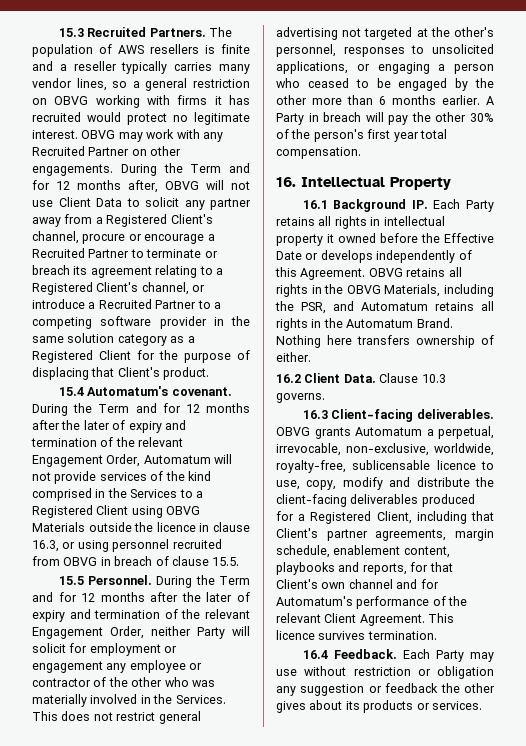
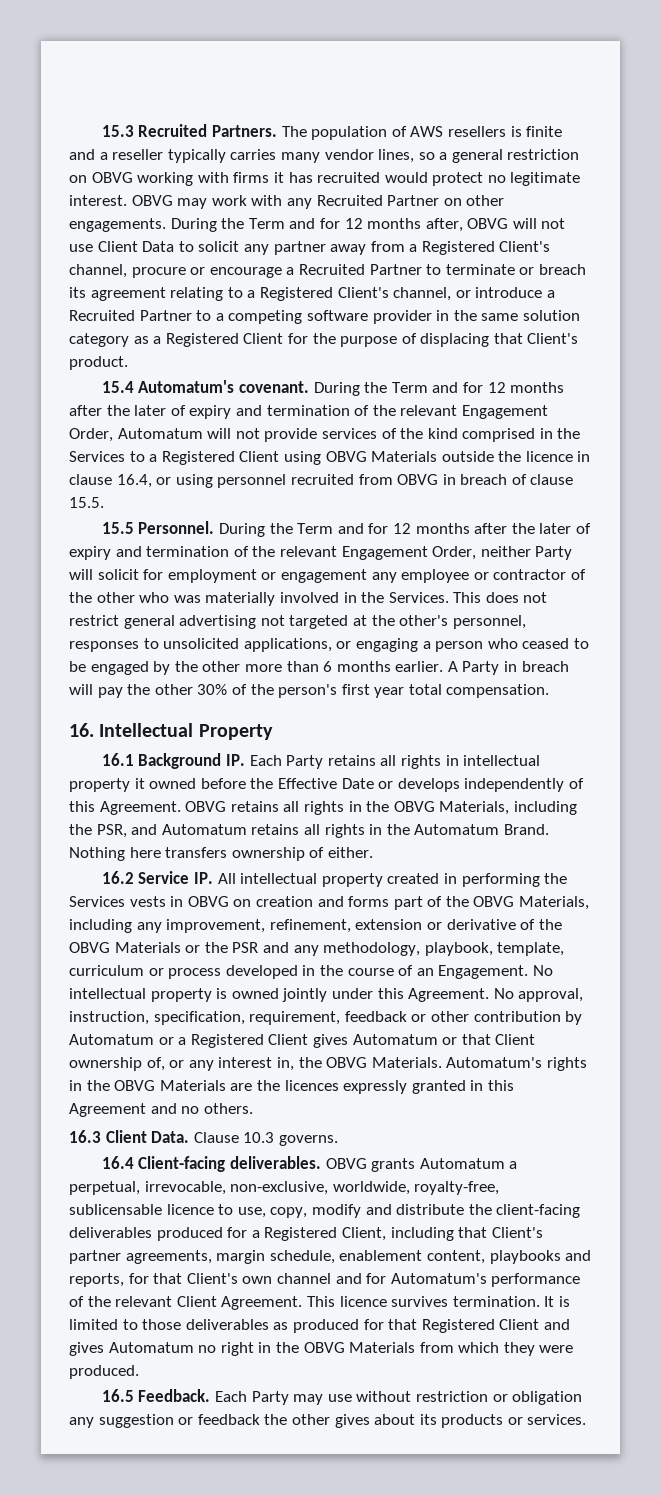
[32,540,59,552] 16.3, -> [116,474,152,488] 16.4,
(301, 378) none -> [138,871,568,887] [69,896,590,910] [69,919,562,933] [69,942,565,956] [69,965,553,979] [69,988,584,1002] [69,1011,583,1025] [69,1034,536,1048] [69,1057,587,1071] [69,1080,514,1094] [69,1103,253,1117] [69,1130,101,1143] Service IP. All intellectual property created in performing the Services vests in OBVG on creation and forms part of the OBVG Materials, including any improvement, refinement, extension or derivative of the OBVG Materials or the PSR and any methodology, playbook, template, curriculum or process developed in the course of an Engagement. No intellectual property is owned jointly under this Agreement. No approval, instruction, specification, requirement, feedback or other contribution by Automatum or a Registered Client gives Automatum or that Client ownership of, or any interest in, the OBVG Materials. Automatum's rights in the OBVG Materials are the licences expressly granted in this Agreement and no others. // 16.3
[302,410,328,419] 16.3 -> [101,1156,134,1169] 16.4
[302,650,328,659] // 16.4 -> [544,1296,570,1307] [69,1319,570,1333] [69,1342,574,1356] [69,1365,139,1379] [101,1389,134,1402] It is limited to those deliverables as produced for that Registered Client and gives Automatum no right in the OBVG Materials from which they were produced. // 16.5

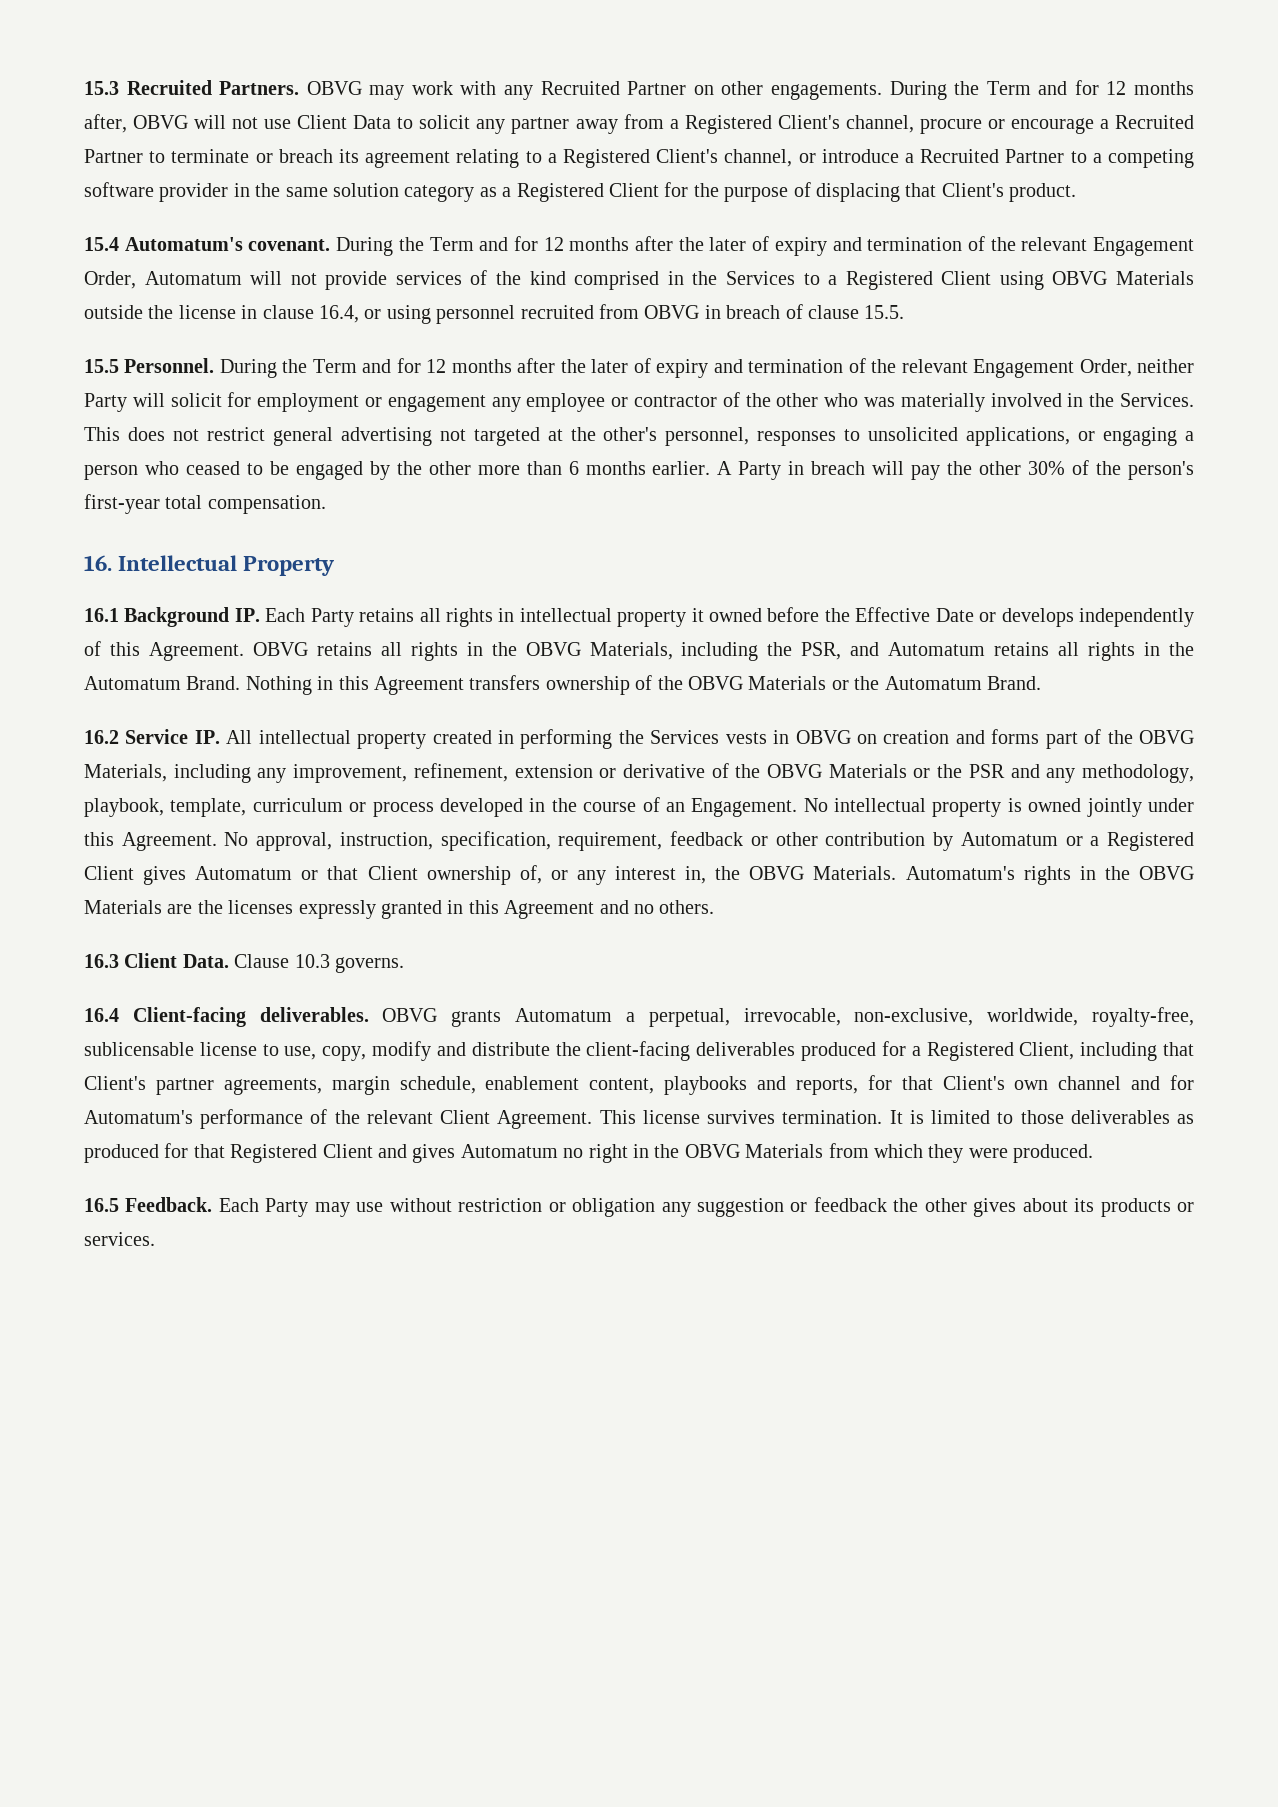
[281,126,563,140] [69,149,580,163] [69,172,581,186] [69,195,127,206] The population of AWS resellers is finite and a reseller typically carries many vendor lines, so a general restriction on OBVG working with firms it has recruited would protect no legitimate interest. -> (300, 88) none
[525,451,573,462] licence -> [178,305,236,319] license
[341,684,405,698] first year -> [84,494,160,514] first-year
[129,847,373,861] here transfers ownership of either. -> [317,675,1041,695] in this Agreement transfers ownership of the OBVG Materials or the Automatum Brand.
[284,1080,339,1091] licences -> [228,900,294,914] licenses
[166,1204,214,1215] licence -> [199,1042,257,1056] license
[339,1296,387,1307] licence -> [642,1110,700,1124] license

